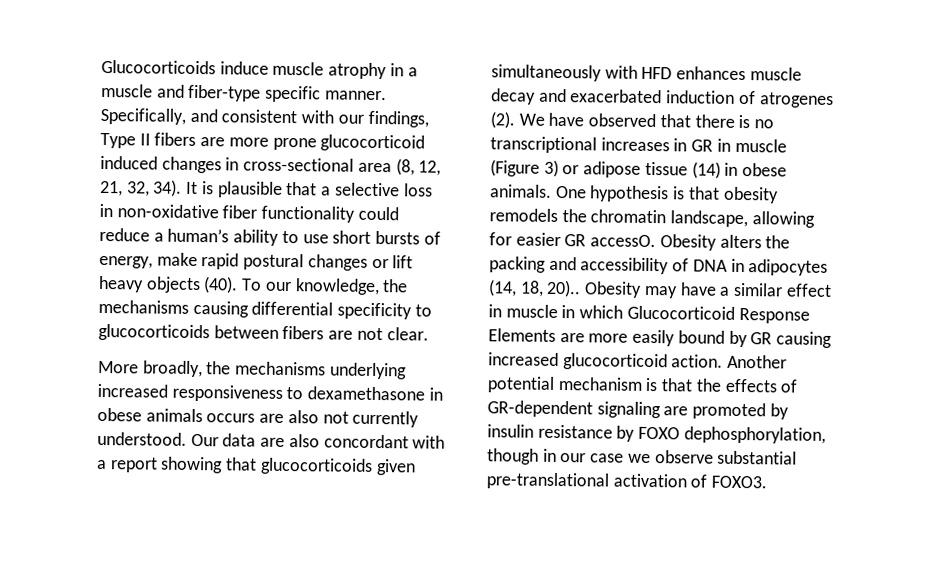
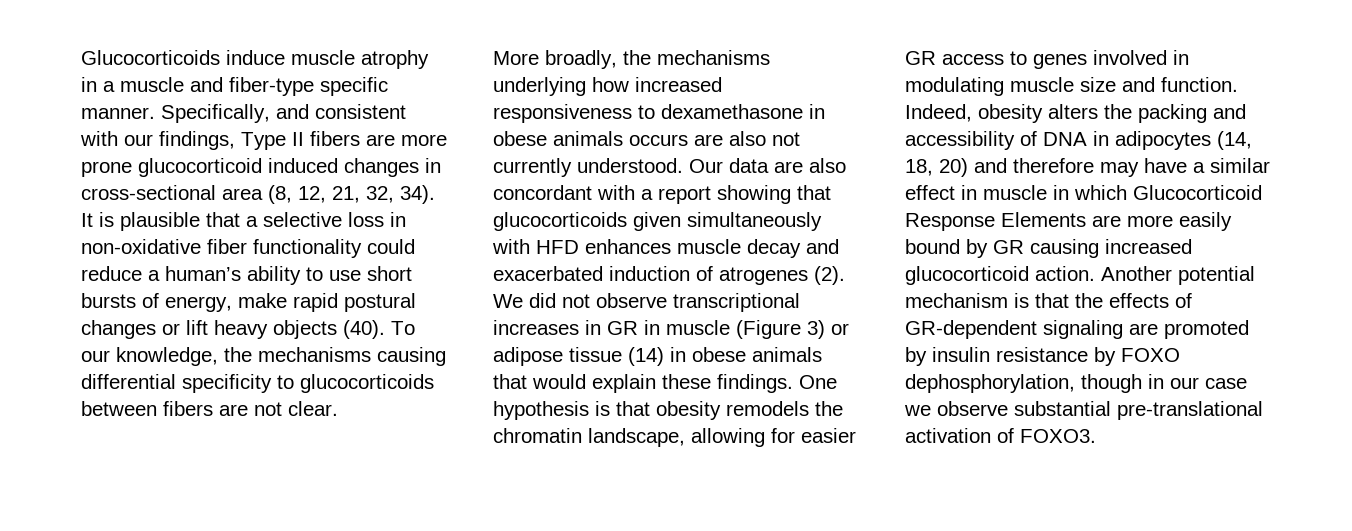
(407, 371) none -> [592,77,629,92] how
[548,112,775,129] have observed that there is no -> [529,293,667,308] did not observe
[490,184,552,198] animals. -> [752,347,822,362] [493,374,793,393] animals that would explain these findings.
[590,234,717,251] accessO. Obesity -> [942,50,1189,69] [905,77,1238,96] [905,104,1043,123] access to genes involved in modulating muscle size and function. Indeed, obesity
[546,279,643,298] 20).. Obesity -> [939,158,1094,177] 20) and therefore

